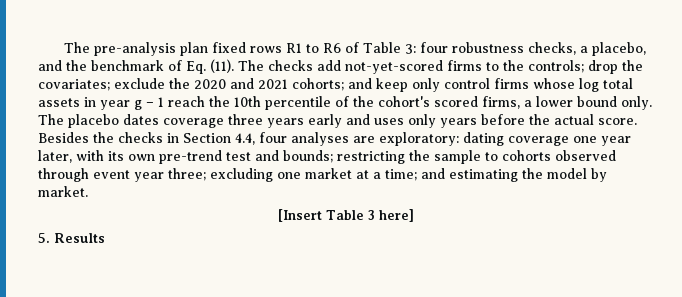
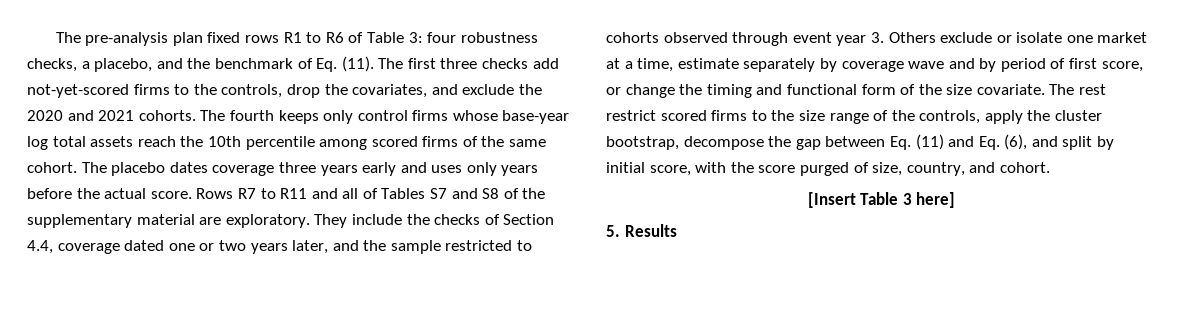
(264, 65) none -> [407,58,478,69] first three
[528,60,584,73] controls; -> [221,84,283,98] controls,
[38,79,110,91] covariates; -> [352,84,458,98] covariates, and
[292,78,408,92] cohorts; and keep -> [138,110,319,124] cohorts. The fourth keeps
(575, 83) none -> [502,110,570,124] base-year
[84,96,652,110] in year g − 1 reach the 10th percentile of the cohort's scored firms, a lower bound only. -> [137,136,547,150] [27,162,77,173] reach the 10th percentile among scored firms of the same cohort.
[38,132,89,143] Besides -> [196,188,546,199] [27,214,402,228] Rows R7 to R11 and all of Tables S7 and S8 of the supplementary material are exploratory. They include
[167,133,179,143] in -> [484,214,500,225] of
[259,132,631,146] [38,150,405,164] four analyses are exploratory: dating coverage one year later, with its own pre-trend test and bounds; restricting -> [57,240,359,254] coverage dated one or two years later, and
(481, 157) none -> [445,240,513,251] restricted
[168,168,607,182] [38,186,88,197] three; excluding one market at a time; and estimating the model by market. -> [870,32,1148,43] [606,58,1143,72] [606,84,1107,98] [606,110,1103,124] [606,134,1115,150] [606,162,1050,176] 3. Others exclude or isolate one market at a time, estimate separately by coverage wave and by period of first score, or change the timing and functional form of the size covariate. The rest restrict scored firms to the size range of the controls, apply the cluster bootstrap, decompose the gap between Eq. (11) and Eq. (6), and split by initial score, with the score purged of size, country, and cohort.

